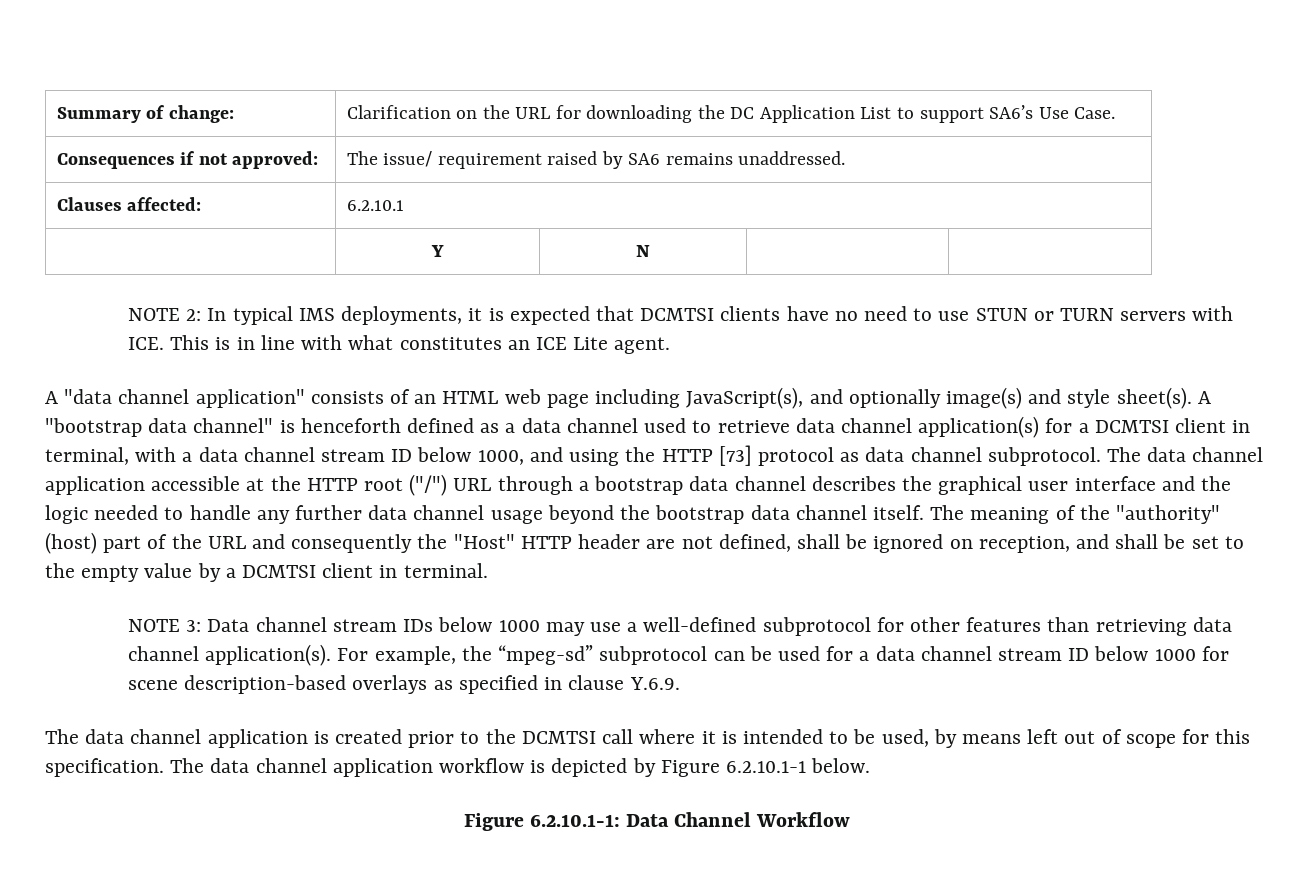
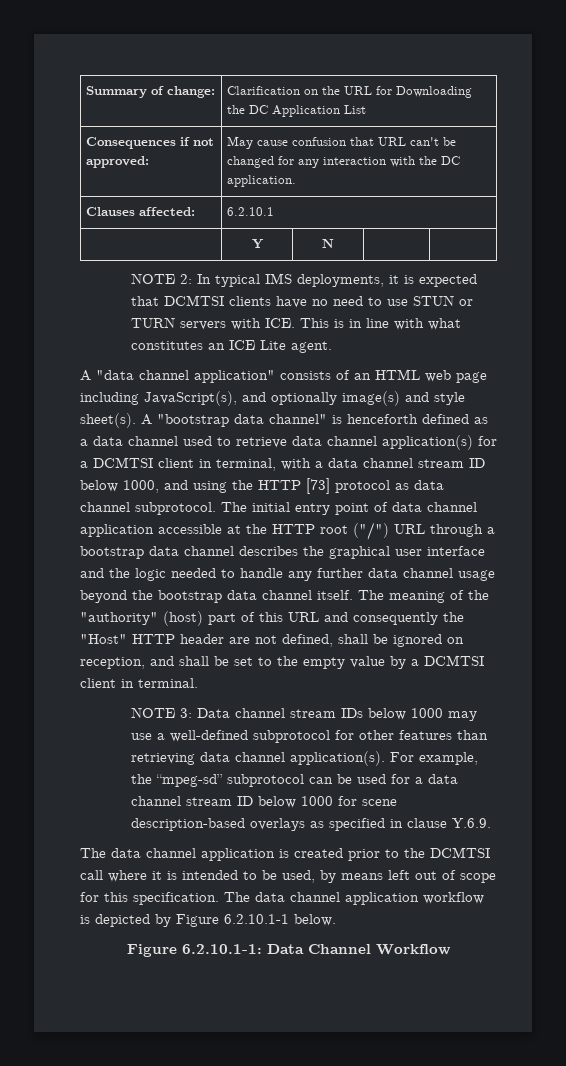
[586,105,693,123] downloading -> [396,86,473,98] Downloading
[896,105,1116,123] to support SA6’s Use Case. -> (367, 109) none
[346,151,846,169] The issue/ requirement raised by SA6 remains unaddressed. -> [227,136,457,149] [227,156,461,168] [227,175,297,187] May cause confusion that URL can't be changed for any interaction with the DC application.
(1141, 454) none -> [252,502,388,515] initial entry point of
[171,534,202,549] the -> [259,612,283,622] this

